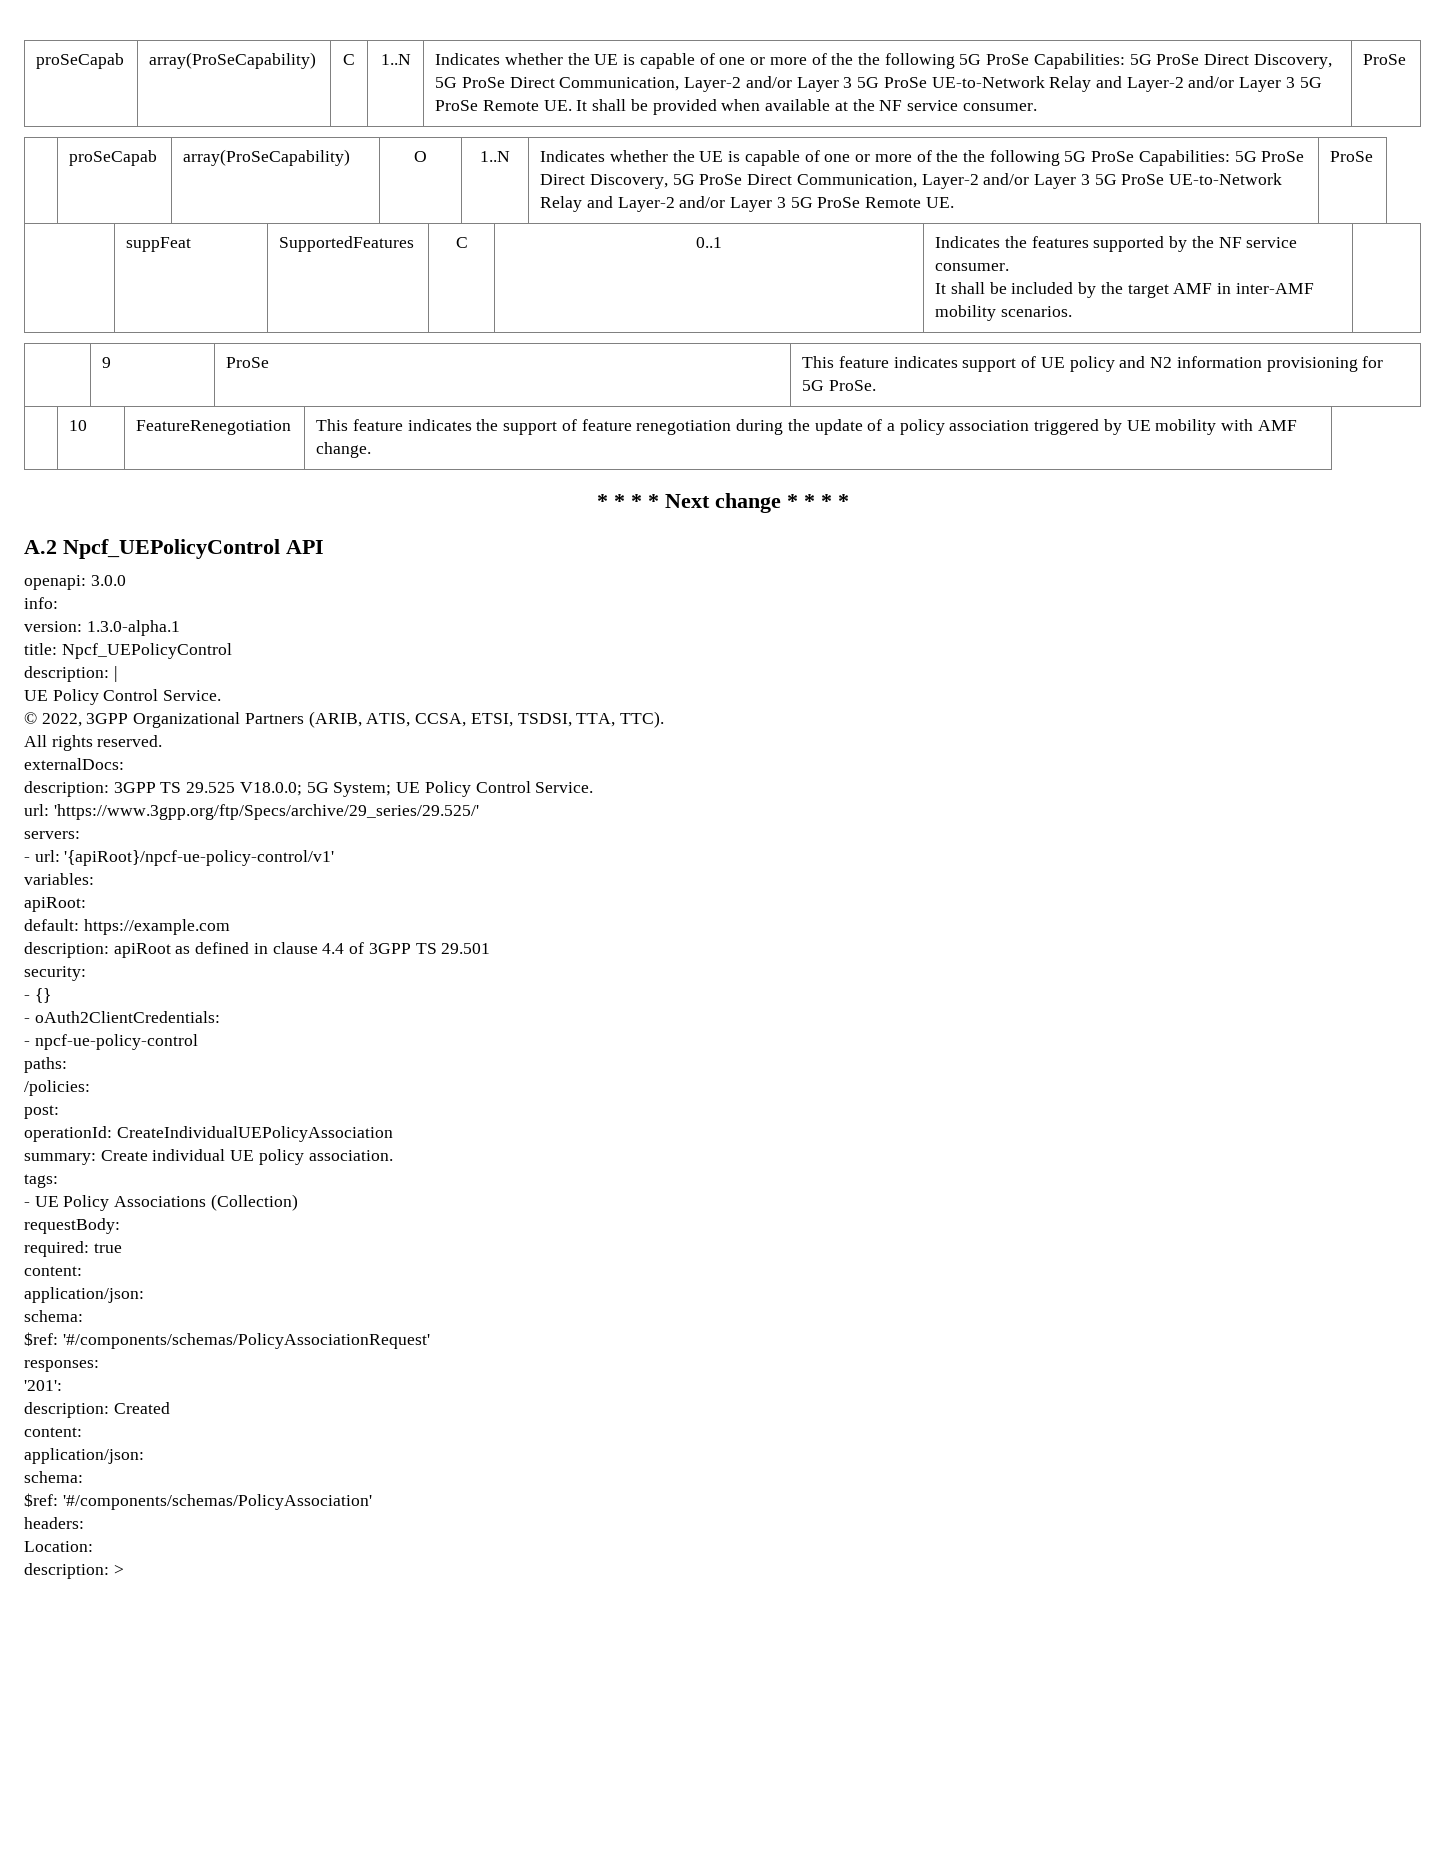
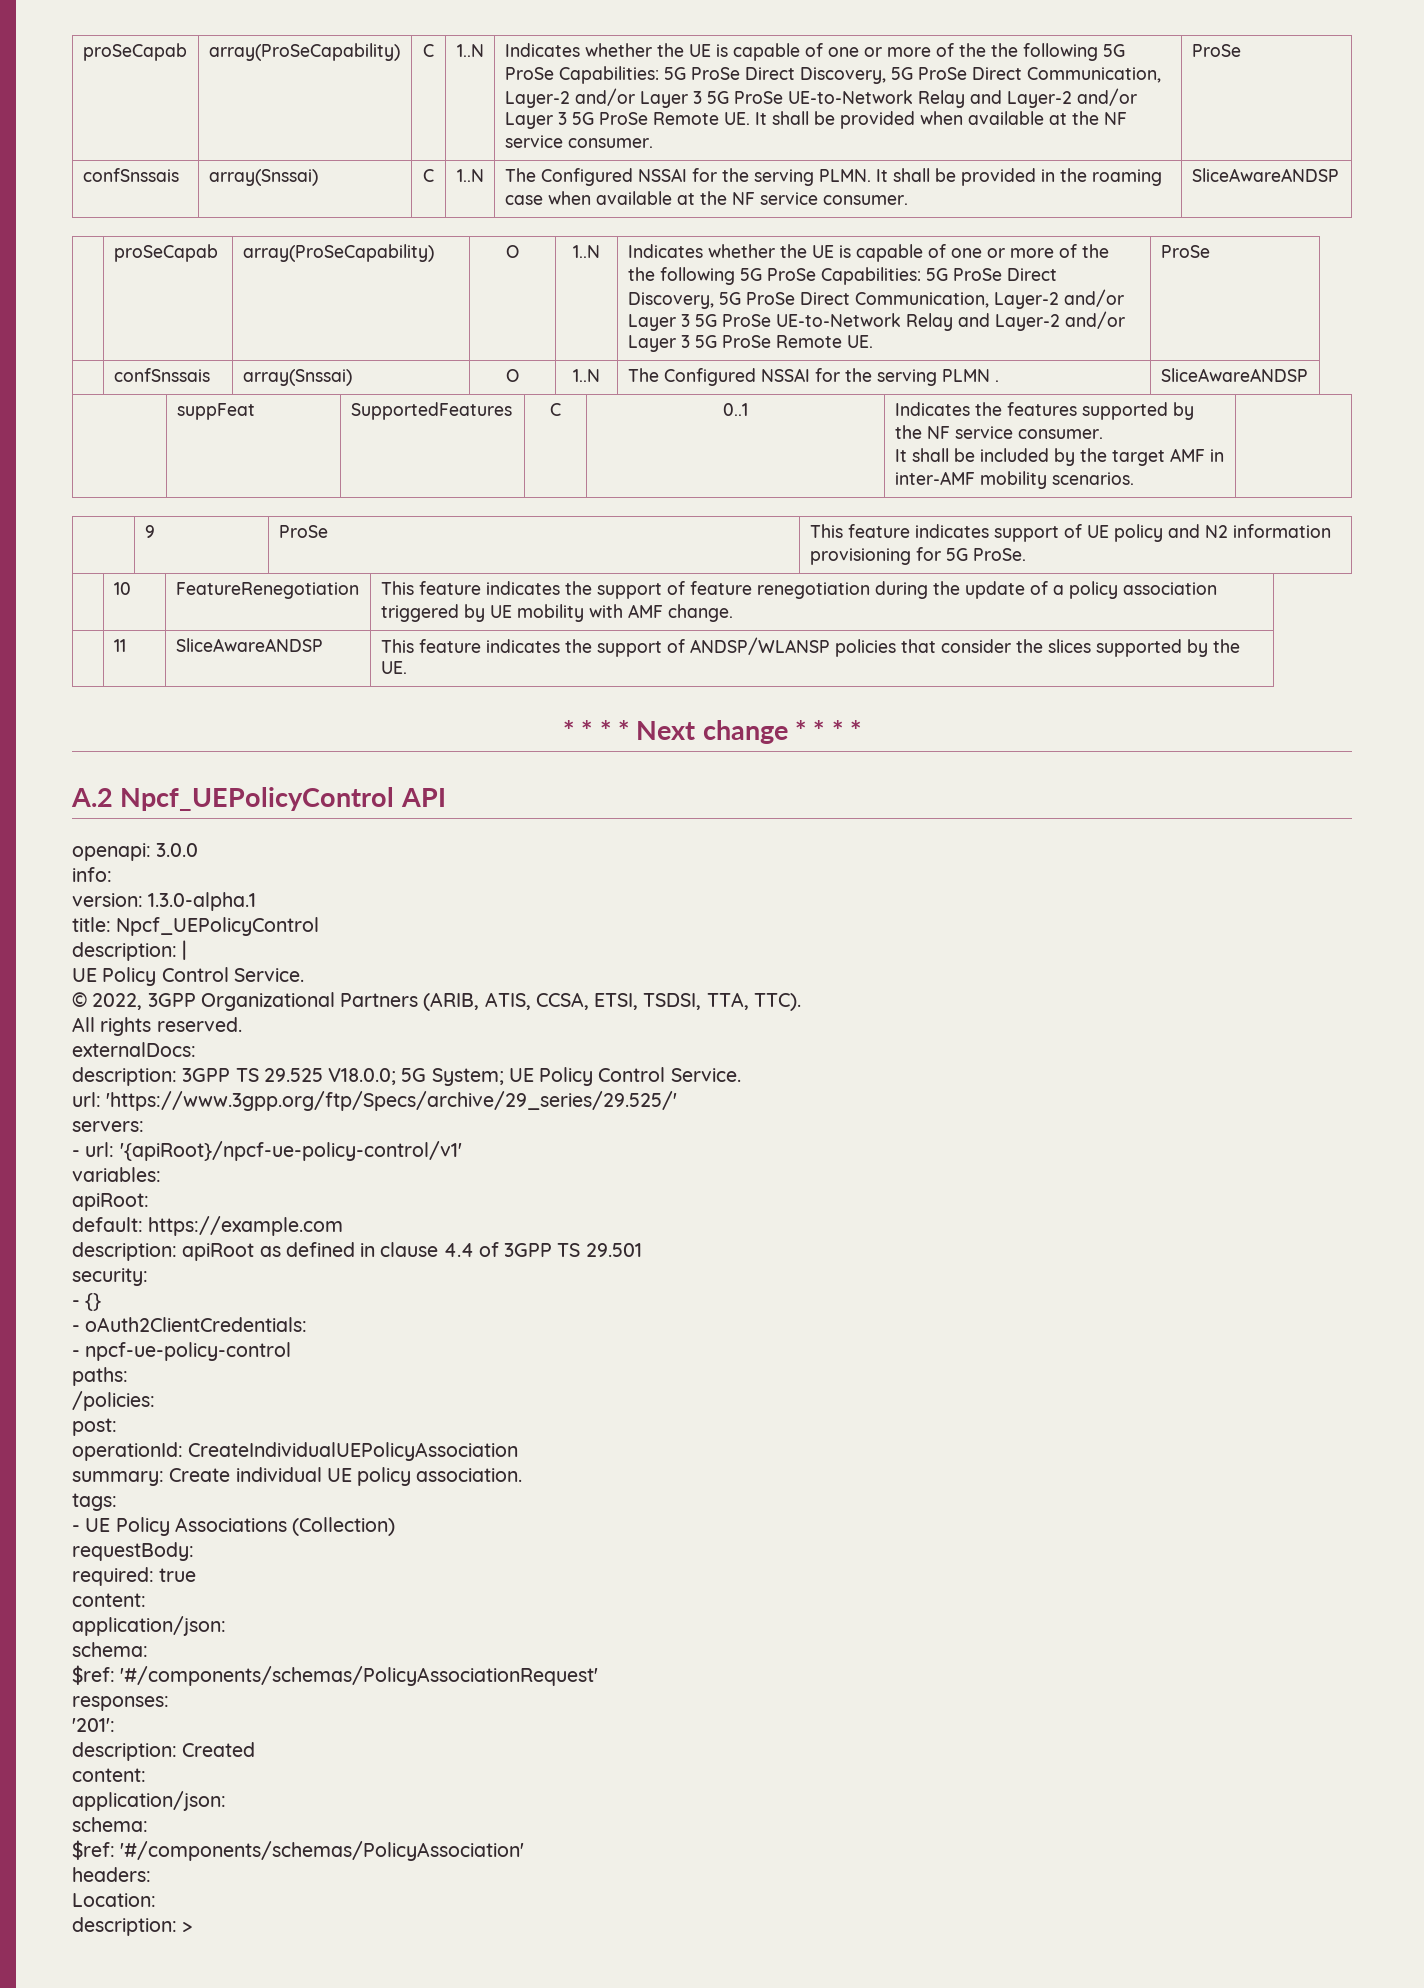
(1407, 59) none -> [82,168,179,182] [208,169,318,186] [423,169,434,182] [456,169,484,182] [504,168,1162,186] [504,191,908,205] [1191,168,1339,182] // confSnssais | array(Snssai) | C | 1..N | The Configured NSSAI for the serving PLMN. It shall be provided in the roaming case when available at the NF service consumer. | SliceAwareANDSP
(1374, 156) none -> [113,368,210,382] [242,369,352,386] [506,369,519,382] [573,369,600,382] [627,368,999,386] [1160,368,1308,382] // | confSnssais | array(Snssai) | O | 1..N | The Configured NSSAI for the serving PLMN . | SliceAwareANDSP
(372, 450) none -> [113,639,126,652] [175,638,323,652] [380,637,1240,657] [380,661,407,674] // | 11 | SliceAwareANDSP | This feature indicates the support of ANDSP/WLANSP policies that consider the slices supported by the UE.

